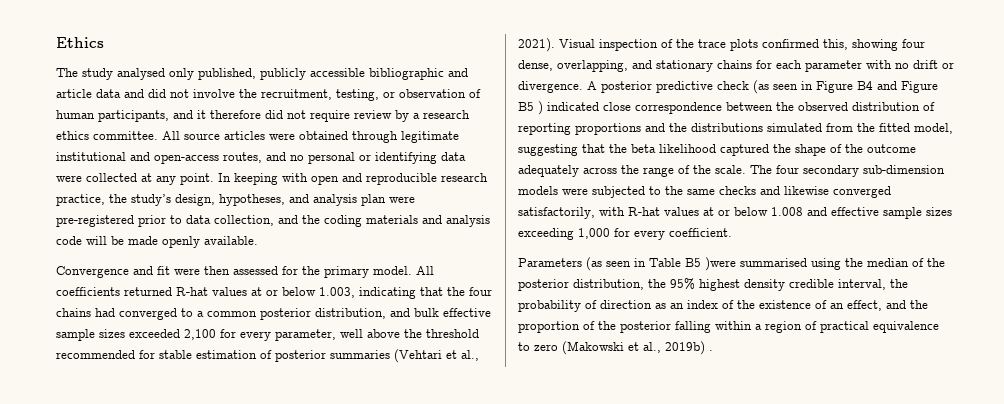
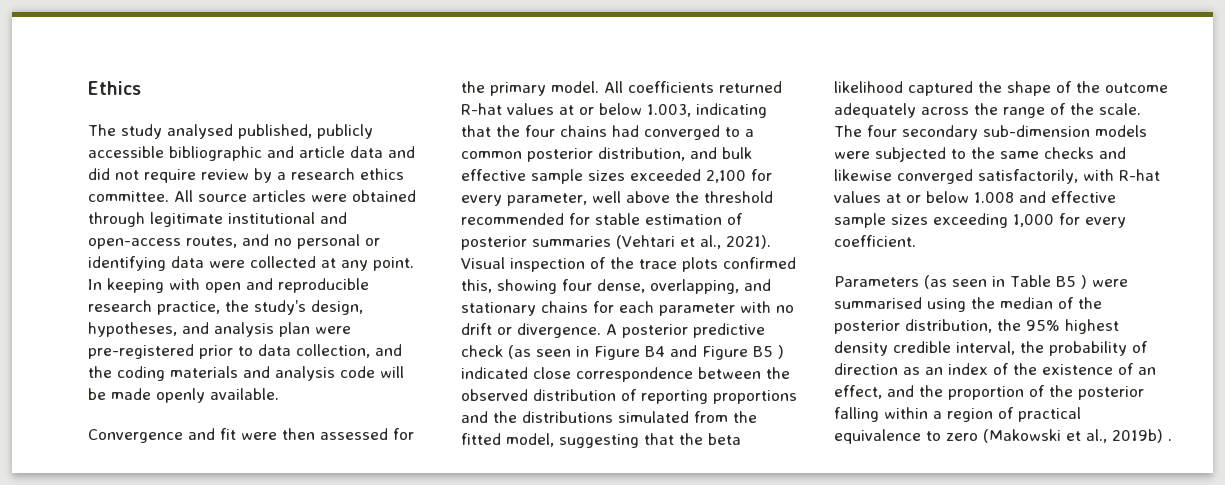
[169,68,194,80] only -> (233, 131) none
[193,89,481,101] [56,110,306,122] involve the recruitment, testing, or observation of human participants, and it therefore did not -> (139, 175) none
[705,257,736,271] )were -> [1080,275,1128,289] ) were

